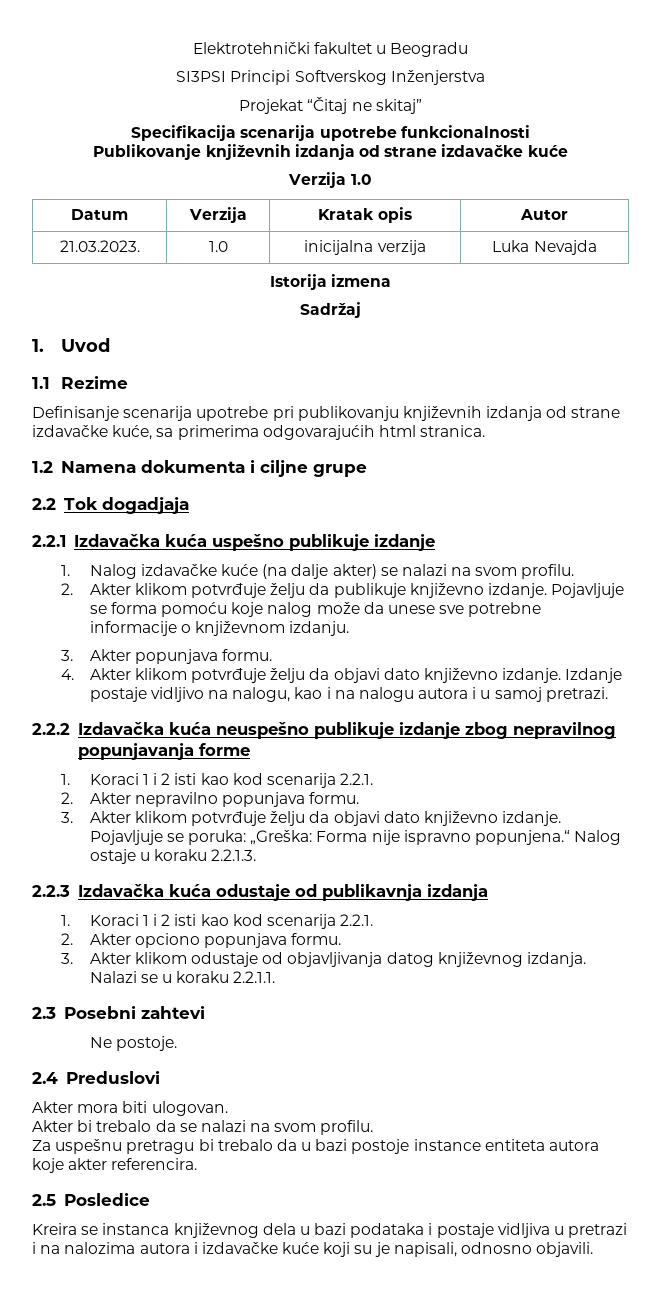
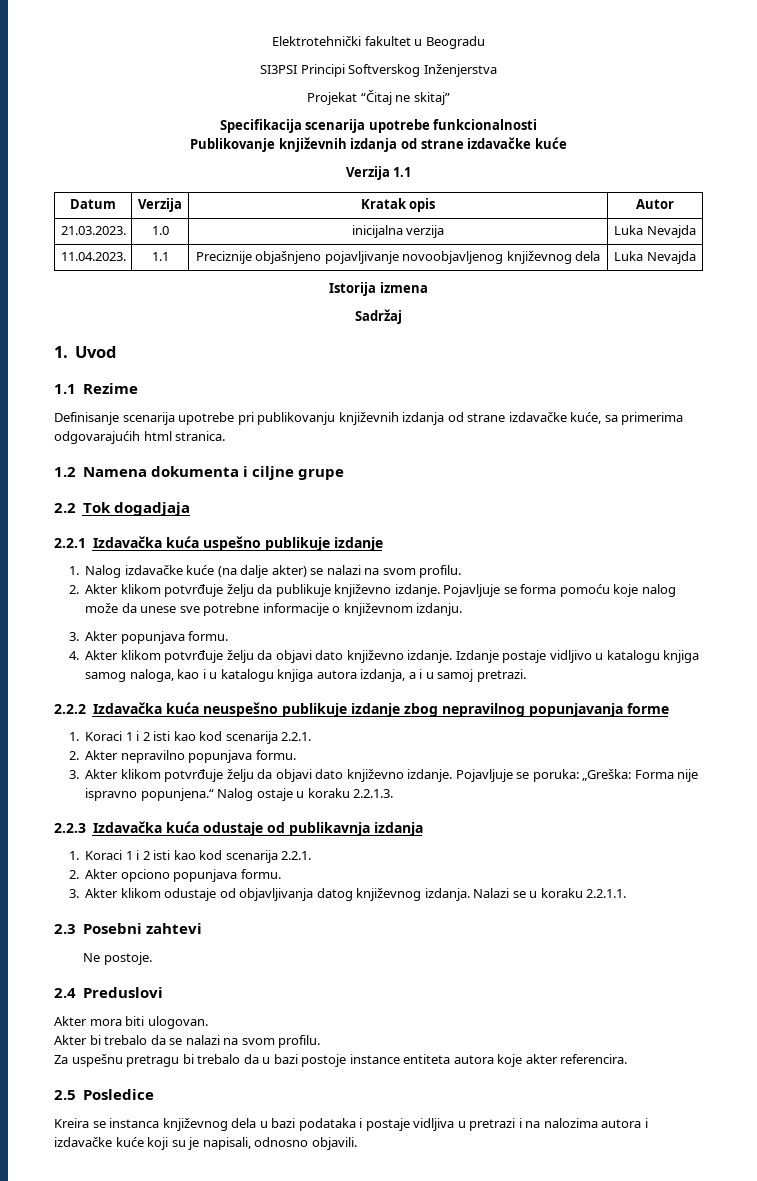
[350,174,372,185] 1.0 -> [393,167,412,177] 1.1
(597, 247) none -> [60,252,126,261] [151,252,169,261] [195,251,601,264] [614,251,696,264] // 11.04.2023. | 1.1 | Preciznije objašnjeno pojavljivanje novoobjavljenog književnog dela | Luka Nevajda
[207,687,469,702] na nalogu, kao i na nalogu autora -> [595,650,700,663] [85,669,416,682] u katalogu knjiga samog naloga, kao i u katalogu knjiga autora izdanja, a

